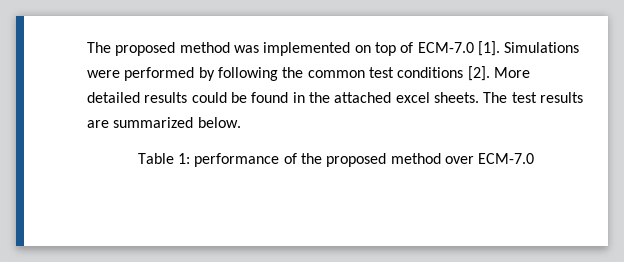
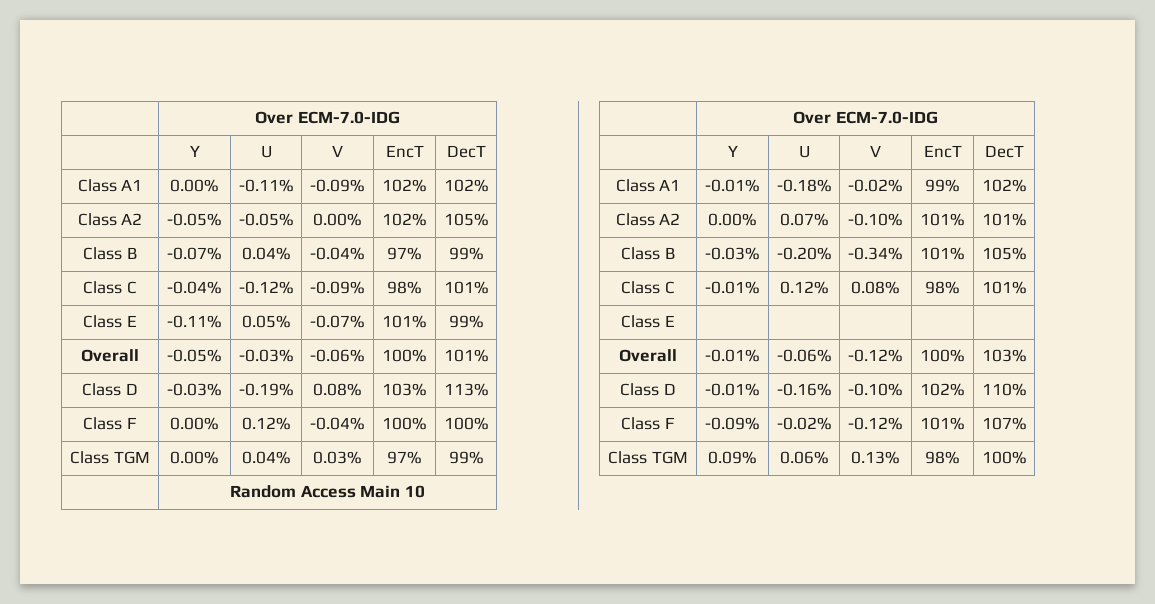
[87,41,580,56] [87,66,530,81] [87,92,583,103] [87,117,241,128] [137,153,535,167] The proposed method was implemented on top of ECM-7.0 [1]. Simulations were performed by following the common test conditions [2]. More detailed results could be found in the attached excel sheets. The test results are summarized below. // Table 1: performance of the proposed method over ECM-7.0 -> [255,111,400,124] [189,145,200,157] [260,145,272,158] [332,145,343,157] [385,145,424,158] [446,145,486,158] [77,179,143,192] [170,179,219,192] [238,179,294,192] [310,179,365,192] [382,179,427,192] [443,179,489,192] [77,213,143,226] [167,213,222,226] [238,213,294,226] [313,213,362,226] [382,213,427,226] [443,213,489,226] [83,247,137,260] [167,247,222,260] [241,247,291,260] [310,247,365,260] [387,247,422,260] [448,247,484,260] [83,281,137,294] [167,281,222,294] [238,281,294,294] [310,281,365,294] [387,281,422,294] [443,281,489,294] [83,315,137,328] [167,315,222,328] [241,315,291,328] [310,315,365,328] [382,315,427,328] [448,315,484,328] [81,349,139,362] [167,349,222,362] [238,349,294,362] [310,349,365,362] [382,349,427,362] [443,349,489,362] [82,383,138,396] [167,383,222,396] [238,383,294,396] [313,383,362,396] [382,383,427,396] [443,383,489,396] [83,417,137,430] [170,417,219,430] [241,417,291,430] [310,417,365,430] [382,417,427,430] [443,417,489,430] [70,451,150,464] [170,451,219,464] [241,451,291,464] [313,451,362,464] [387,451,422,464] [448,451,484,464] [230,485,425,498] [793,111,938,124] [727,145,738,157] [798,145,810,158] [870,145,881,157] [923,145,962,158] [984,145,1024,158] [615,179,681,192] [705,179,760,192] [776,179,832,192] [848,179,903,192] [925,179,960,192] [981,179,1027,192] [615,213,681,226] [708,213,757,226] [779,213,829,226] [848,213,903,226] [920,213,965,226] [981,213,1027,226] [621,247,675,260] [705,247,760,260] [776,247,832,260] [848,247,903,260] [920,247,965,260] [981,247,1027,260] [621,281,675,294] [705,281,760,294] [779,281,829,294] [851,281,900,294] [925,281,960,294] [981,281,1027,294] [621,315,675,328] [619,349,677,362] [705,349,760,362] [776,349,832,362] [848,349,903,362] [920,349,965,362] [981,349,1027,362] [620,383,676,396] [705,383,760,396] [776,383,832,396] [848,383,903,396] [920,383,965,396] [981,383,1027,396] [621,417,675,430] [705,417,760,430] [776,417,832,430] [848,417,903,430] [920,417,965,430] [981,417,1027,430] [608,451,688,464] [708,451,757,464] [779,451,829,464] [851,451,900,464] [925,451,960,464] [981,451,1027,464] | Over ECM-7.0-IDG // | Y | U | V | EncT | DecT // Class A1 | 0.00% | -0.11% | -0.09% | 102% | 102% // Class A2 | -0.05% | -0.05% | 0.00% | 102% | 105% // Class B | -0.07% | 0.04% | -0.04% | 97% | 99% // Class C | -0.04% | -0.12% | -0.09% | 98% | 101% // Class E | -0.11% | 0.05% | -0.07% | 101% | 99% // Overall | -0.05% | -0.03% | -0.06% | 100% | 101% // Class D | -0.03% | -0.19% | 0.08% | 103% | 113% // Class F | 0.00% | 0.12% | -0.04% | 100% | 100% // Class TGM | 0.00% | 0.04% | 0.03% | 97% | 99% // | Random Access Main 10 // | Over ECM-7.0-IDG // | Y | U | V | EncT | DecT // Class A1 | -0.01% | -0.18% | -0.02% | 99% | 102% // Class A2 | 0.00% | 0.07% | -0.10% | 101% | 101% // Class B | -0.03% | -0.20% | -0.34% | 101% | 105% // Class C | -0.01% | 0.12% | 0.08% | 98% | 101% // Class E | | | | | // Overall | -0.01% | -0.06% | -0.12% | 100% | 103% // Class D | -0.01% | -0.16% | -0.10% | 102% | 110% // Class F | -0.09% | -0.02% | -0.12% | 101% | 107% // Class TGM | 0.09% | 0.06% | 0.13% | 98% | 100%

